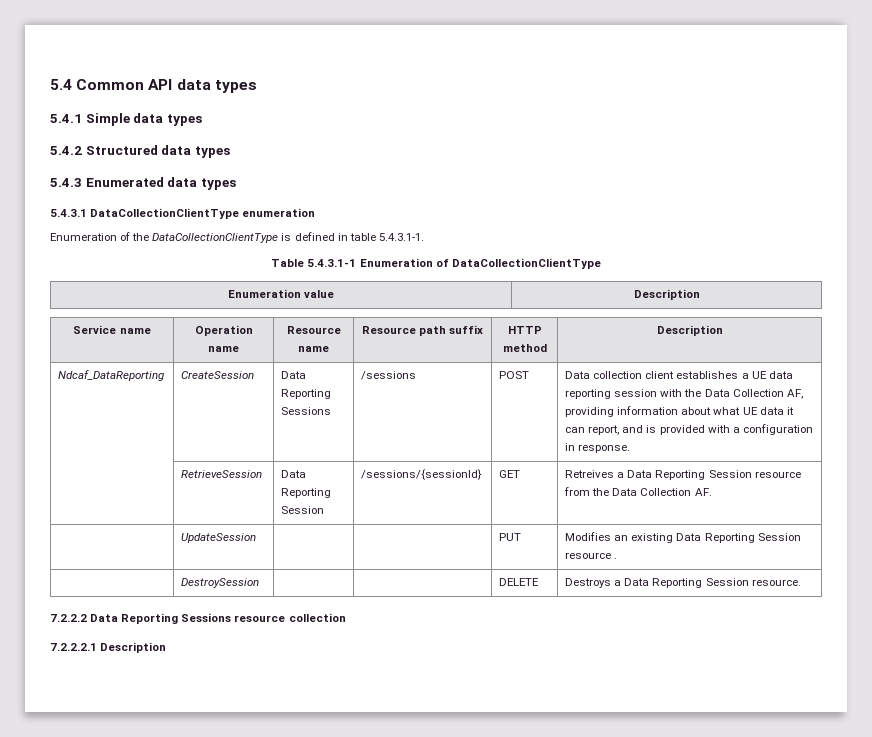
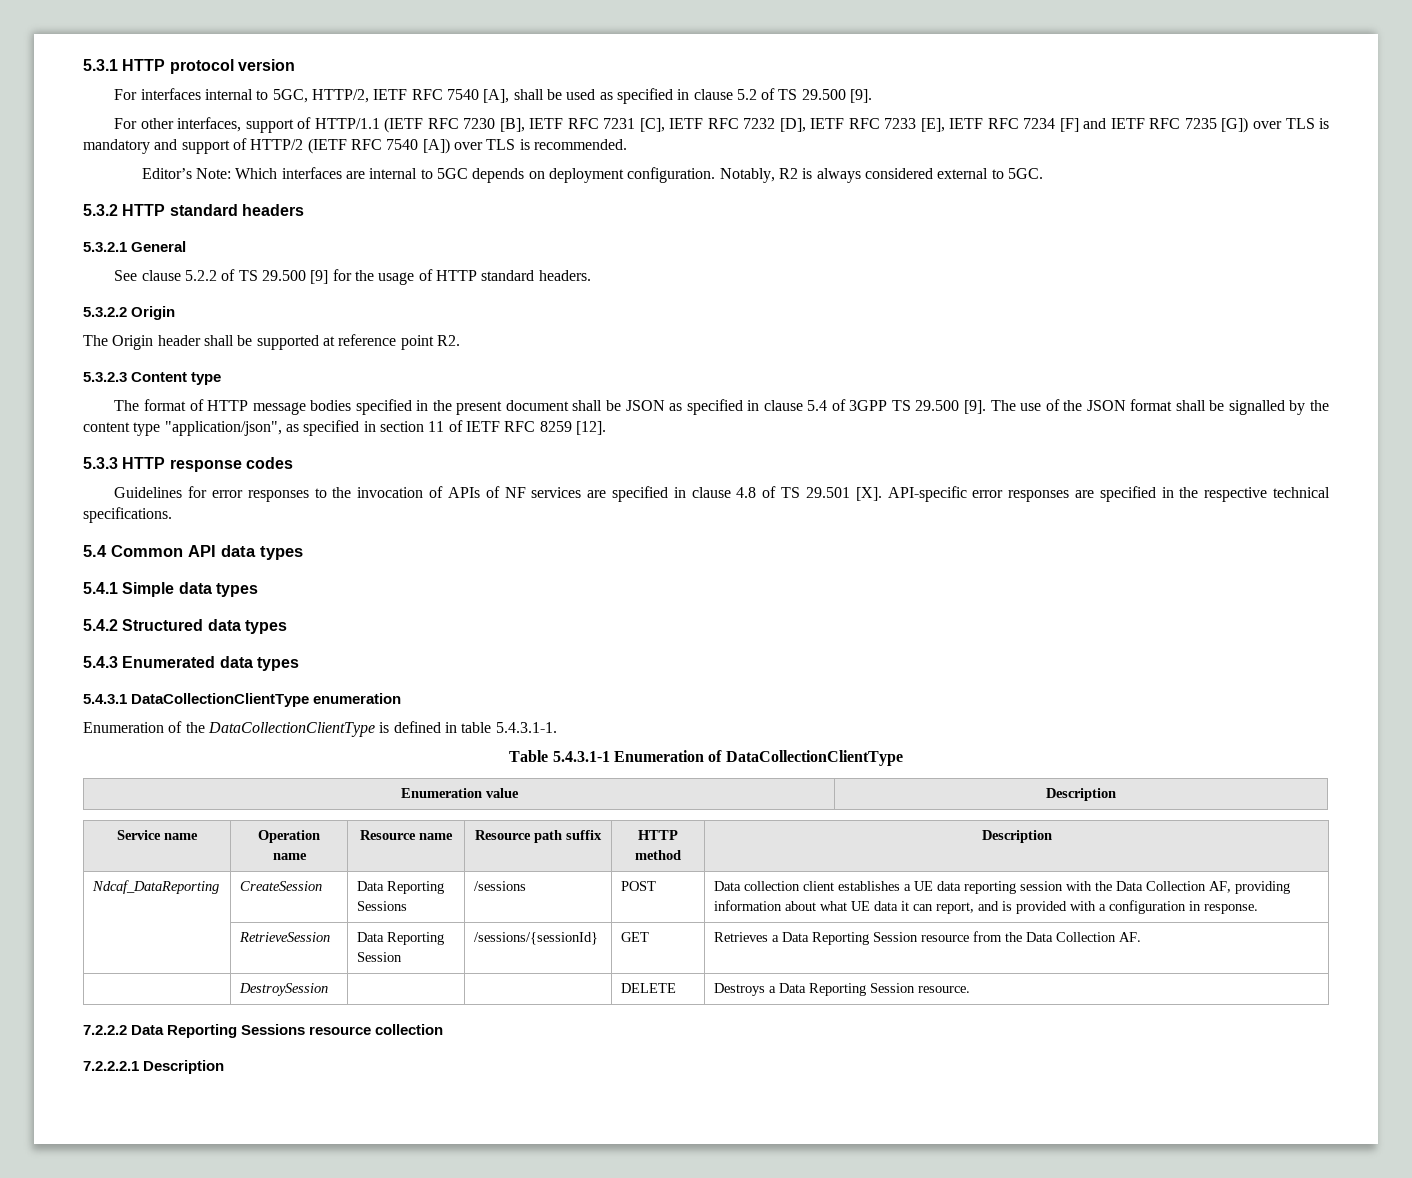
(50, 84) none -> [83,59,295,74] [114,88,873,104] [114,117,1329,133] [83,138,627,154] [141,167,1043,183] [83,204,304,216] [83,241,187,252] [114,269,591,285] [83,306,176,320] [83,334,460,350] [83,372,222,385] [114,399,1329,415] [83,420,606,436] [83,457,293,472] [114,486,1331,502] [83,507,172,523] 5.3.1 HTTP protocol version // For interfaces internal to 5GC, HTTP/2, IETF RFC 7540 [A], shall be used as specified in clause 5.2 of TS 29.500 [9]. // For other interfaces, support of HTTP/1.1 (IETF RFC 7230 [B], IETF RFC 7231 [C], IETF RFC 7232 [D], IETF RFC 7233 [E], IETF RFC 7234 [F] and IETF RFC 7235 [G]) over TLS is mandatory and support of HTTP/2 (IETF RFC 7540 [A]) over TLS is recommended. // Editor’s Note: Which interfaces are internal to 5GC depends on deployment configuration. Notably, R2 is always considered external to 5GC. // 5.3.2 HTTP standard headers // 5.3.2.1 General // See clause 5.2.2 of TS 29.500 [9] for the usage of HTTP standard headers. // 5.3.2.2 Origin // The Origin header shall be supported at reference point R2. // 5.3.2.3 Content type // The format of HTTP message bodies specified in the present document shall be JSON as specified in clause 5.4 of 3GPP TS 29.500 [9]. The use of the JSON format shall be signalled by the content type "application/json", as specified in section 11 of IETF RFC 8259 [12]. // 5.3.3 HTTP response codes // Guidelines for error responses to the invocation of APIs of NF services are specified in clause 4.8 of TS 29.501 [X]. API-specific error responses are specified in the respective technical specifications. //
[565,470,615,478] Retreives -> [714,932,769,942] Retrieves
[181,533,257,543] [499,533,522,541] [565,532,801,543] [565,552,618,559] // | UpdateSession | | | PUT | Modifies an existing Data Reporting Session resource . -> (1142, 937) none

